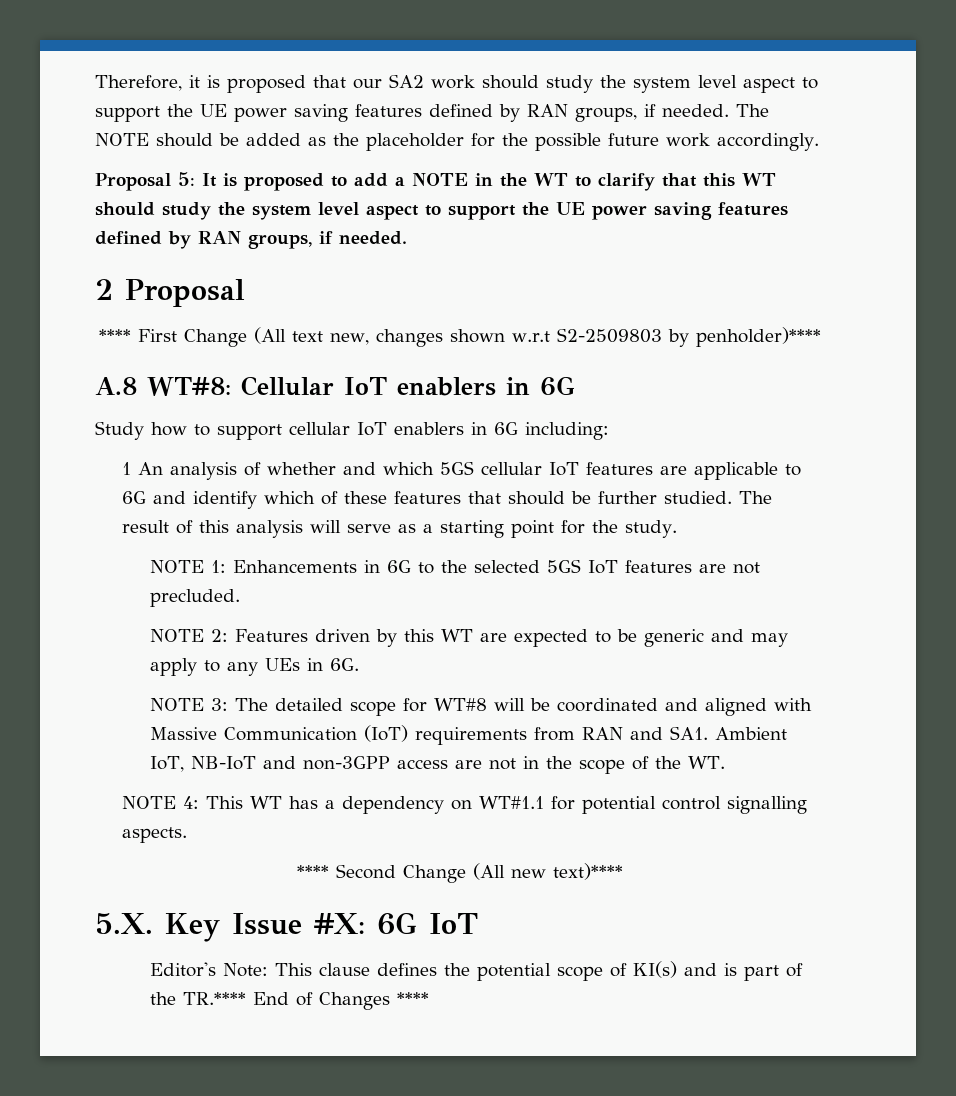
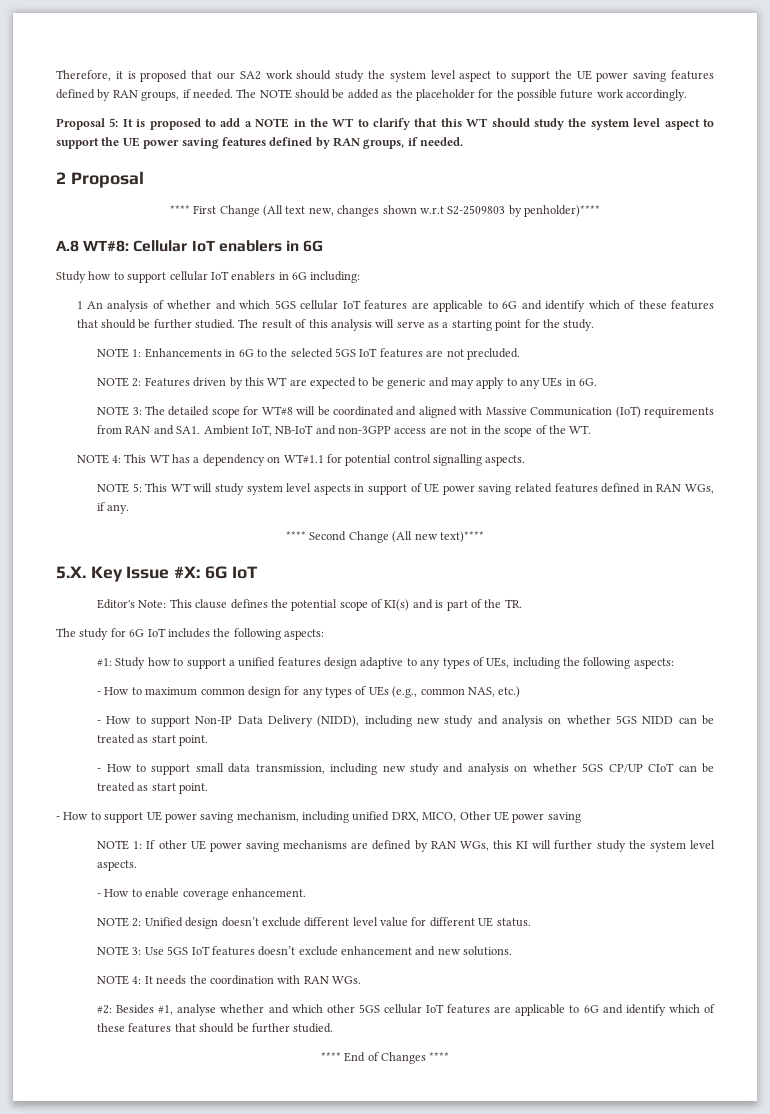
(188, 835) none -> [97,483,715,495] [97,502,130,514] // NOTE 5: This WT will study system level aspects in support of UE power saving related features defined in RAN WGs, if any.
[182,992,246,1005] TR.**** -> [504,599,522,608] [56,628,324,640] [97,657,674,669] [97,686,521,698] [97,715,715,727] [97,734,209,746] [97,763,714,775] [97,782,209,794] [56,811,581,823] [97,840,715,852] [97,860,138,871] [97,888,306,900] [97,917,531,929] [97,946,513,956] [97,975,362,985] [97,1004,716,1016] [97,1023,334,1033] [320,1052,341,1061] TR. // The study for 6G IoT includes the following aspects: // #1: Study how to support a unified features design adaptive to any types of UEs, including the following aspects: // - How to maximum common design for any types of UEs (e.g., common NAS, etc.) // - How to support Non-IP Data Delivery (NIDD), including new study and analysis on whether 5GS NIDD can be treated as start point. // - How to support small data transmission, including new study and analysis on whether 5GS CP/UP CIoT can be treated as start point. // - How to support UE power saving mechanism, including unified DRX, MICO, Other UE power saving // NOTE 1: If other UE power saving mechanisms are defined by RAN WGs, this KI will further study the system level aspects. // - How to enable coverage enhancement. // NOTE 2: Unified design doesn’t exclude different level value for different UE status. // NOTE 3: Use 5GS IoT features doesn’t exclude enhancement and new solutions. // NOTE 4: It needs the coordination with RAN WGs. // #2: Besides #1, analyse whether and which other 5GS cellular IoT features are applicable to 6G and identify which of these features that should be further studied. // ****

